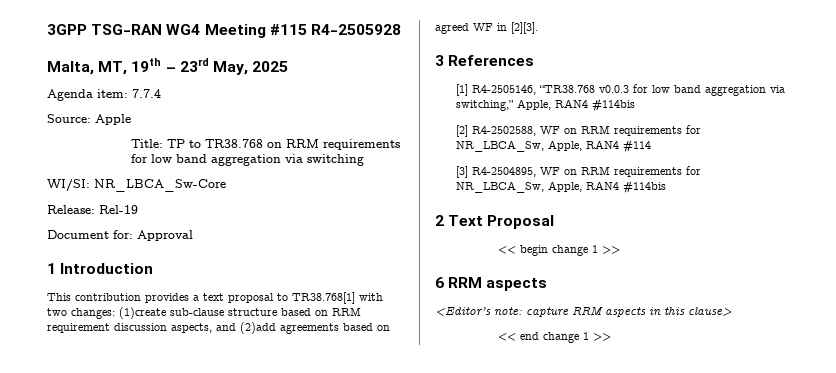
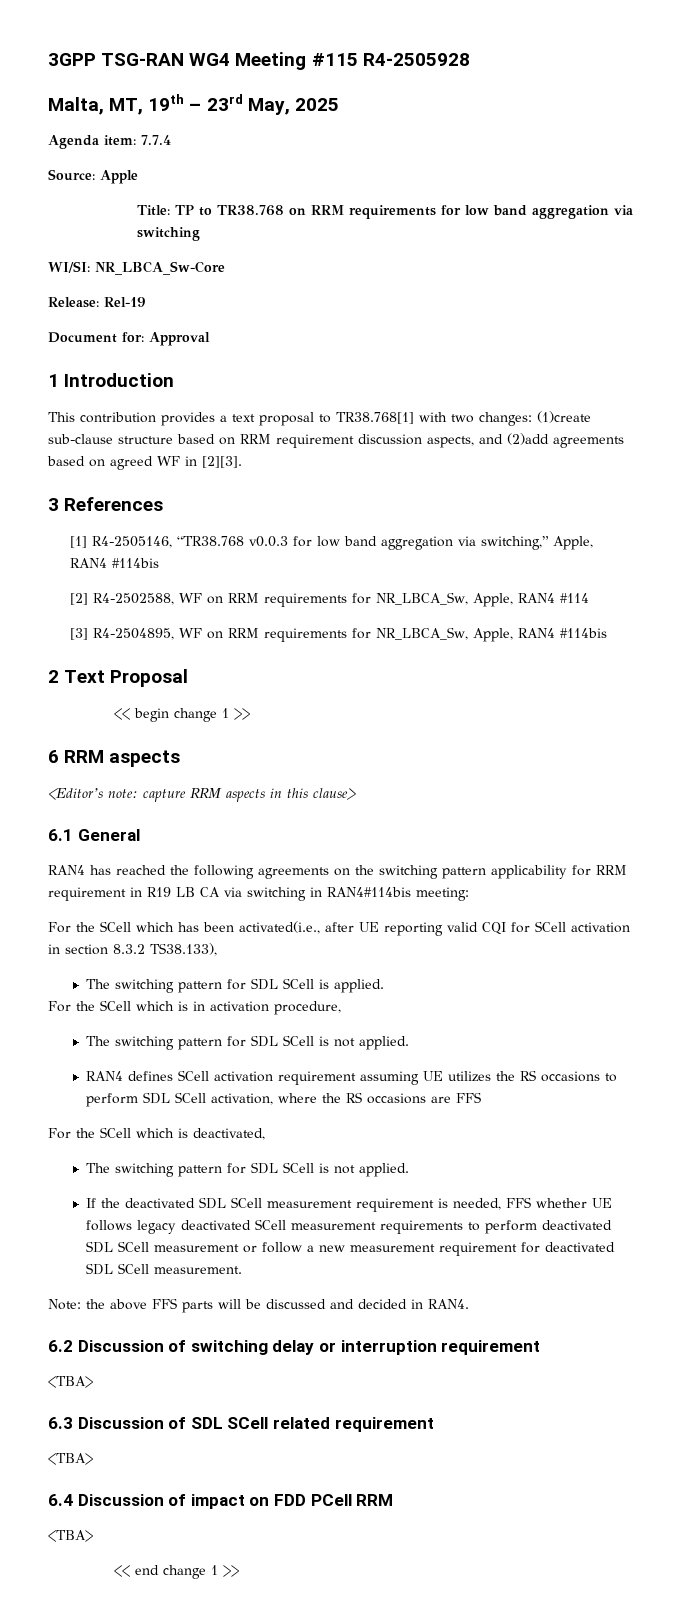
(732, 311) none -> [48,829,140,841] [48,865,627,879] [48,887,469,901] [48,921,630,936] [48,943,217,956] [85,978,384,993] [48,1000,341,1015] [85,1035,409,1050] [85,1070,617,1085] [85,1092,481,1107] [48,1127,265,1140] [85,1162,409,1177] [85,1197,612,1212] [85,1219,612,1234] [85,1241,615,1256] [85,1263,242,1275] [48,1298,469,1313] [48,1340,541,1355] [48,1376,93,1388] [48,1417,434,1432] [48,1453,93,1465] [48,1494,394,1509] [48,1530,93,1542] // 6.1 General // RAN4 has reached the following agreements on the switching pattern applicability for RRM requirement in R19 LB CA via switching in RAN4#114bis meeting: // For the SCell which has been activated(i.e., after UE reporting valid CQI for SCell activation in section 8.3.2 TS38.133), // The switching pattern for SDL SCell is applied. // For the SCell which is in activation procedure, // The switching pattern for SDL SCell is not applied. // RAN4 defines SCell activation requirement assuming UE utilizes the RS occasions to perform SDL SCell activation, where the RS occasions are FFS // For the SCell which is deactivated, // The switching pattern for SDL SCell is not applied. // If the deactivated SDL SCell measurement requirement is needed, FFS whether UE follows legacy deactivated SCell measurement requirements to perform deactivated SDL SCell measurement or follow a new measurement requirement for deactivated SDL SCell measurement. // Note: the above FFS parts will be discussed and decided in RAN4. // 6.2 Discussion of switching delay or interruption requirement // <TBA> // 6.3 Discussion of SDL SCell related requirement // <TBA> // 6.4 Discussion of impact on FDD PCell RRM // <TBA>

